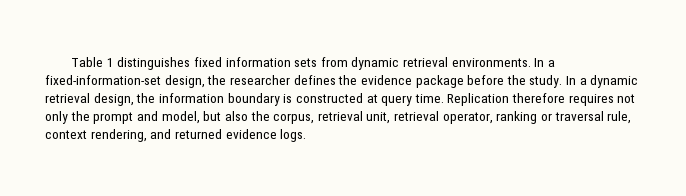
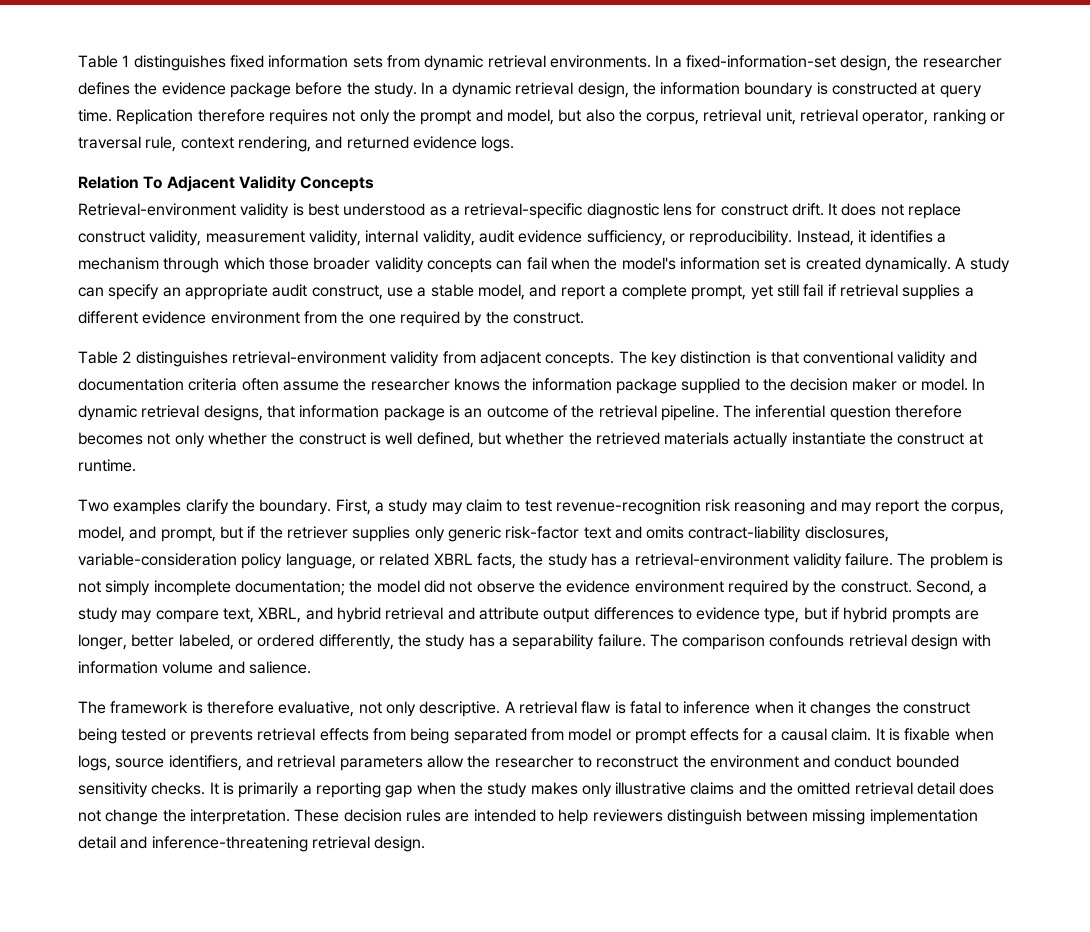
(307, 135) none -> [78,176,375,192] [78,203,962,219] [78,230,947,246] [78,257,1010,273] [78,284,974,300] [78,311,584,327] [78,351,977,367] [78,378,986,394] [78,405,963,421] [78,432,983,448] [78,459,136,472] [78,499,1005,515] [78,526,889,542] [78,553,1004,569] [78,580,988,596] [78,607,980,623] [78,634,992,650] [78,661,311,674] [78,701,971,717] [78,728,994,744] [78,755,959,771] [78,782,995,798] [78,809,978,825] [78,836,426,852] // Relation To Adjacent Validity Concepts // Retrieval-environment validity is best understood as a retrieval-specific diagnostic lens for construct drift. It does not replace construct validity, measurement validity, internal validity, audit evidence sufficiency, or reproducibility. Instead, it identifies a mechanism through which those broader validity concepts can fail when the model's information set is created dynamically. A study can specify an appropriate audit construct, use a stable model, and report a complete prompt, yet still fail if retrieval supplies a different evidence environment from the one required by the construct. // Table 2 distinguishes retrieval-environment validity from adjacent concepts. The key distinction is that conventional validity and documentation criteria often assume the researcher knows the information package supplied to the decision maker or model. In dynamic retrieval designs, that information package is an outcome of the retrieval pipeline. The inferential question therefore becomes not only whether the construct is well defined, but whether the retrieved materials actually instantiate the construct at runtime. // Two examples clarify the boundary. First, a study may claim to test revenue-recognition risk reasoning and may report the corpus, model, and prompt, but if the retriever supplies only generic risk-factor text and omits contract-liability disclosures, variable-consideration policy language, or related XBRL facts, the study has a retrieval-environment validity failure. The problem is not simply incomplete documentation; the model did not observe the evidence environment required by the construct. Second, a study may compare text, XBRL, and hybrid retrieval and attribute output differences to evidence type, but if hybrid prompts are longer, better labeled, or ordered differently, the study has a separability failure. The comparison confounds retrieval design with information volume and salience. // The framework is therefore evaluative, not only descriptive. A retrieval flaw is fatal to inference when it changes the construct being tested or prevents retrieval effects from being separated from model or prompt effects for a causal claim. It is fixable when logs, source identifiers, and retrieval parameters allow the researcher to reconstruct the environment and conduct bounded sensitivity checks. It is primarily a reporting gap when the study makes only illustrative claims and the omitted retrieval detail does not change the interpretation. These decision rules are intended to help reviewers distinguish between missing implementation detail and inference-threatening retrieval design.

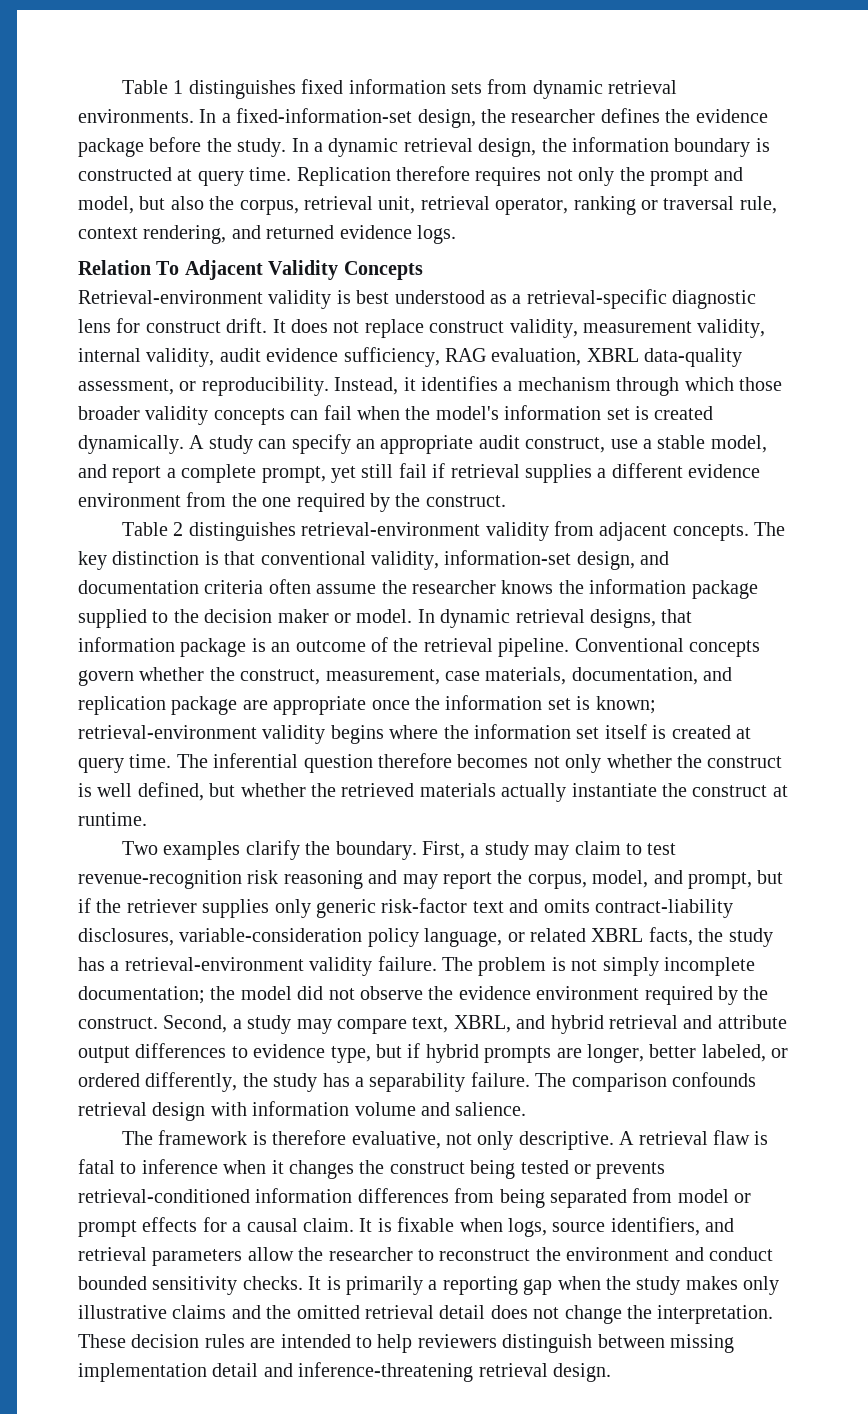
(666, 238) none -> [445,348,743,367] [78,379,174,395] RAG evaluation, XBRL data-quality assessment,
[897,351,947,367] validity -> [371,550,635,570] validity, information-set design,
(719, 413) none -> [574,638,760,657] [78,667,733,686] [78,695,656,715] [78,724,751,744] [78,754,172,773] Conventional concepts govern whether the construct, measurement, case materials, documentation, and replication package are appropriate once the information set is known; retrieval-environment validity begins where the information set itself is created at query time.
[257,728,369,741] retrieval effects -> [78,1188,449,1203] retrieval-conditioned information differences

